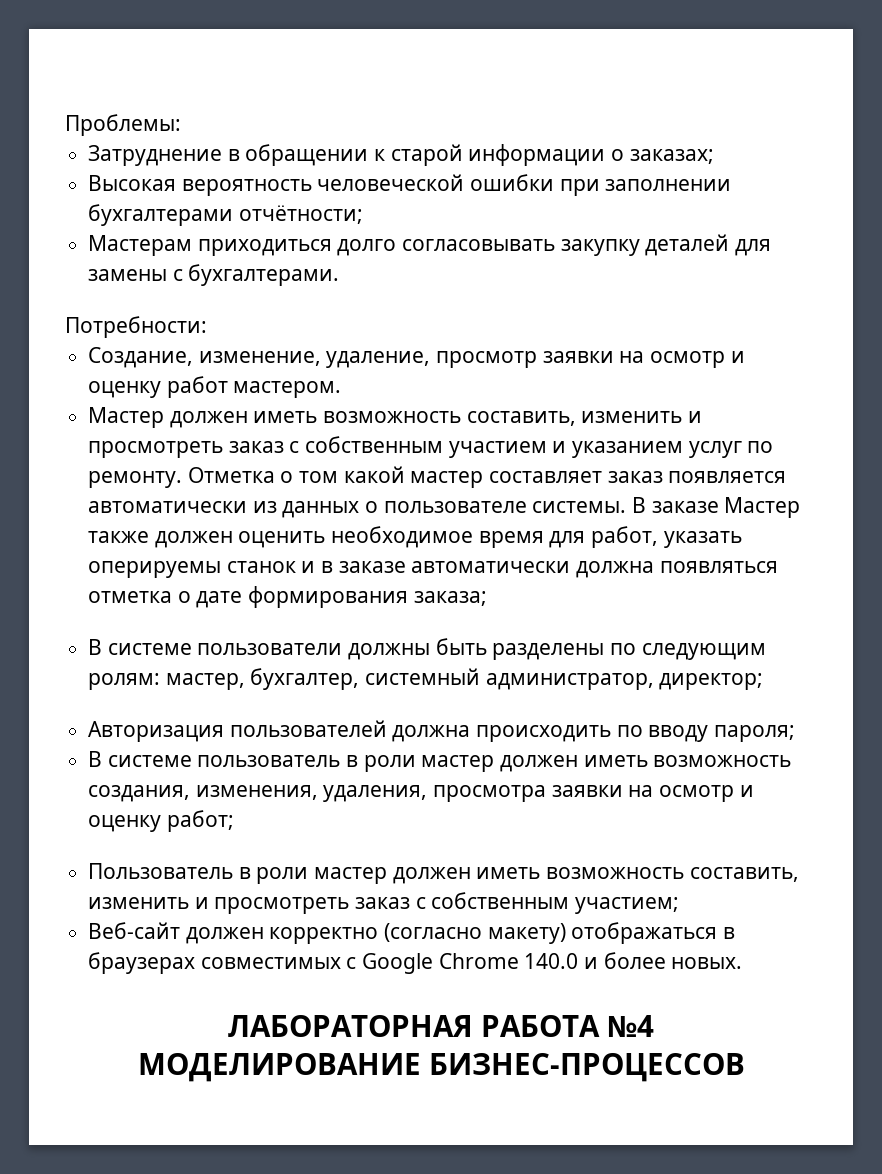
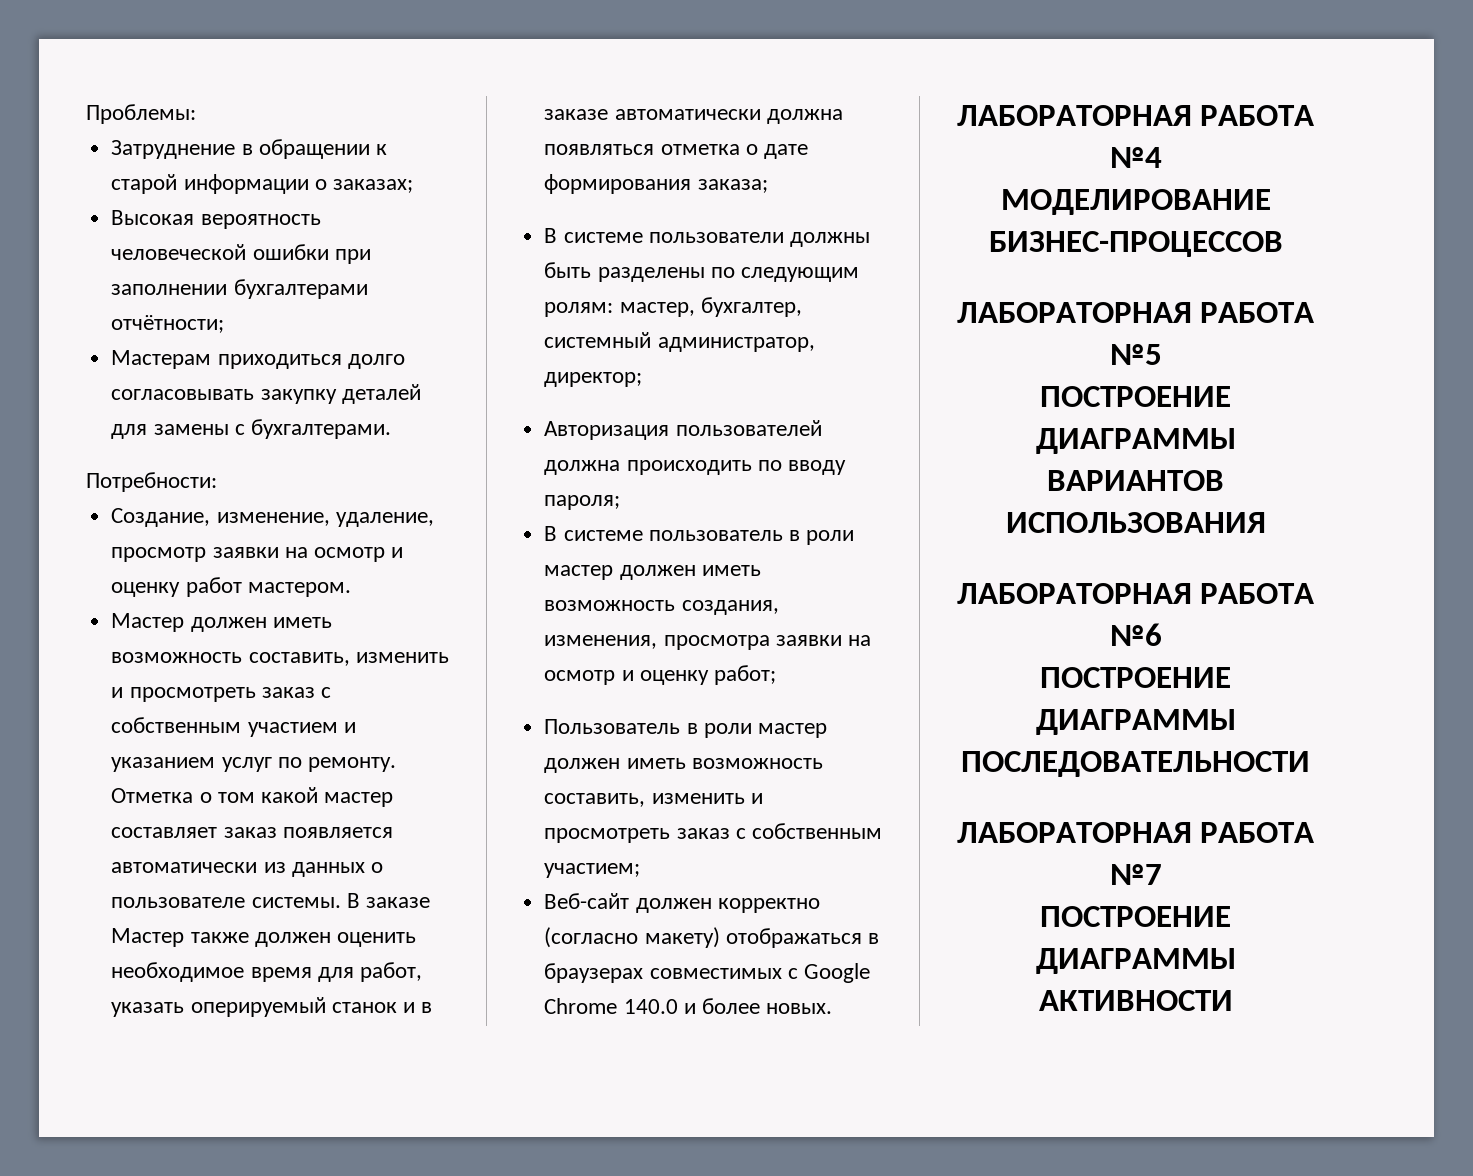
[88,561,222,578] оперируемы -> [190,997,326,1017] оперируемый
[323,785,428,802] удаления, -> (658, 642) none
(745, 1067) none -> [956,302,1315,323] [1109,344,1162,365] [1040,386,1231,407] [1035,428,1236,454] [1047,470,1224,491] [1005,512,1266,533] [956,583,1315,604] [1109,623,1162,646] [1040,667,1231,688] [1035,709,1236,735] [961,751,1310,777] [956,822,1315,843] [1109,864,1162,885] [1040,906,1231,927] [1035,948,1236,974] [1038,990,1233,1011] // ЛАБОРАТОРНАЯ РАБОТА №5 // ПОСТРОЕНИЕ ДИАГРАММЫ ВАРИАНТОВ ИСПОЛЬЗОВАНИЯ // ЛАБОРАТОРНАЯ РАБОТА №6 // ПОСТРОЕНИЕ ДИАГРАММЫ ПОСЛЕДОВАТЕЛЬНОСТИ // ЛАБОРАТОРНАЯ РАБОТА №7 // ПОСТРОЕНИЕ ДИАГРАММЫ АКТИВНОСТИ

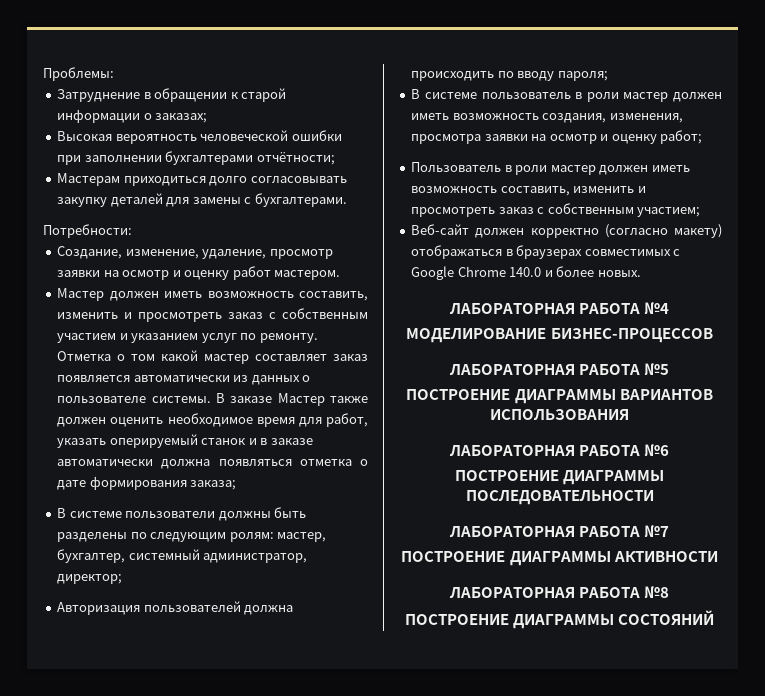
(1233, 1000) none -> [448,586,670,598] [404,610,715,629] // ЛАБОРАТОРНАЯ РАБОТА №8 // ПОСТРОЕНИЕ ДИАГРАММЫ СОСТОЯНИЙ

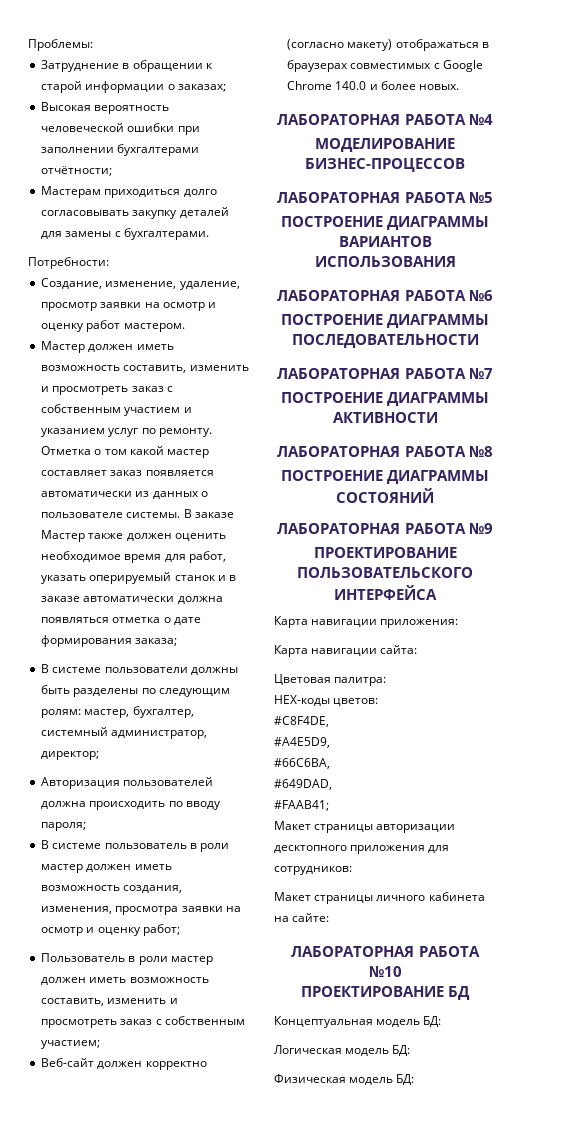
(715, 617) none -> [277,523,493,535] [313,547,457,558] [297,567,473,579] [334,585,437,600] [274,616,459,628] [274,645,418,657] [274,674,387,686] [274,695,379,706] [274,716,329,727] [274,737,330,748] [274,758,330,769] [274,779,332,790] [274,800,329,811] [274,821,456,833] [274,845,450,854] [274,866,352,875] [274,892,485,904] [274,913,330,922] [291,946,480,958] [368,966,402,977] [300,986,471,1000] [274,1016,442,1028] [274,1045,411,1056] [274,1074,415,1085] // ЛАБОРАТОРНАЯ РАБОТА №9 // ПРОЕКТИРОВАНИЕ ПОЛЬЗОВАТЕЛЬСКОГО ИНТЕРФЕЙСА // Карта навигации приложения: // Карта навигации сайта: // Цветовая палитра: // HEX-коды цветов: // #C8F4DE, // #A4E5D9, // #66C6BA, // #649DAD, // #FAAB41; // Макет страницы авторизации десктопного приложения для сотрудников: // Макет страницы личного кабинета на сайте: // ЛАБОРАТОРНАЯ РАБОТА №10 // ПРОЕКТИРОВАНИЕ БД // Концептуальная модель БД: // Логическая модель БД: // Физическая модель БД:

